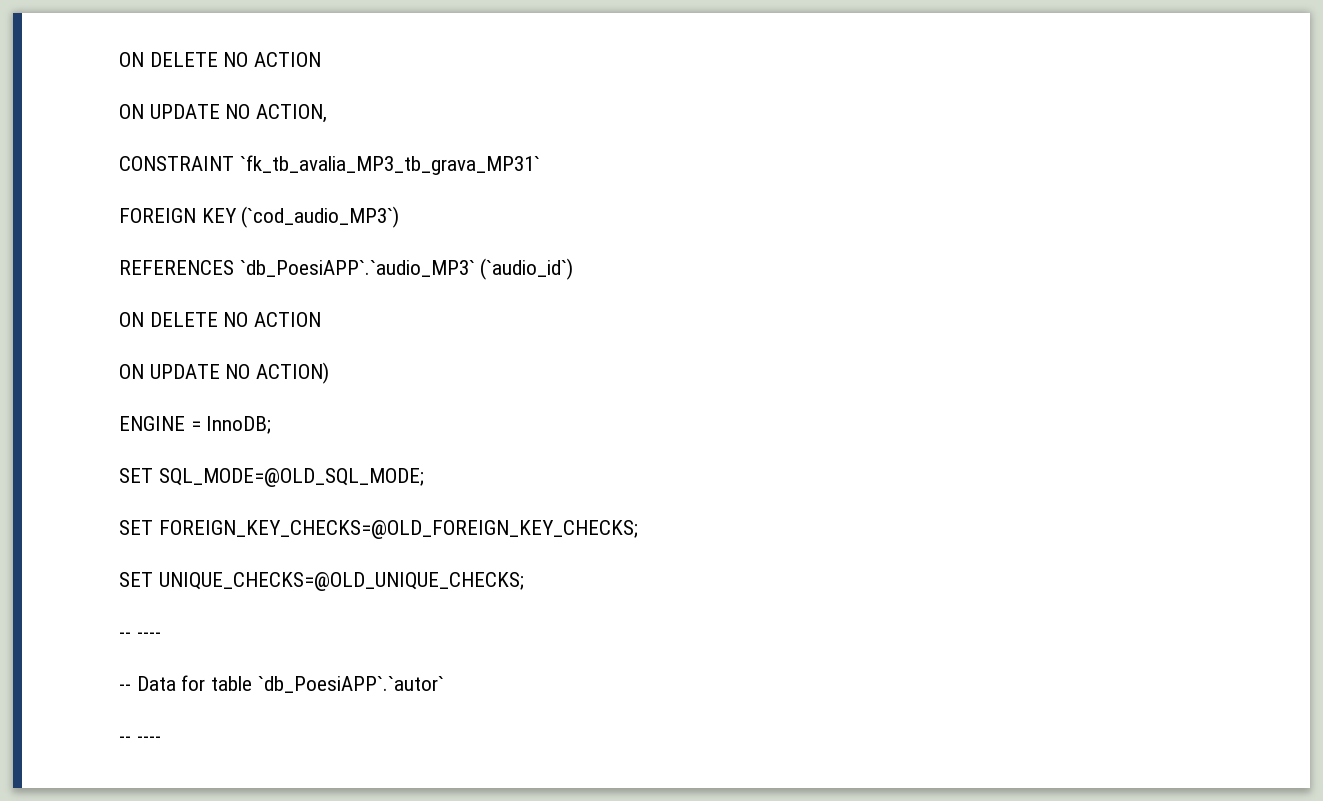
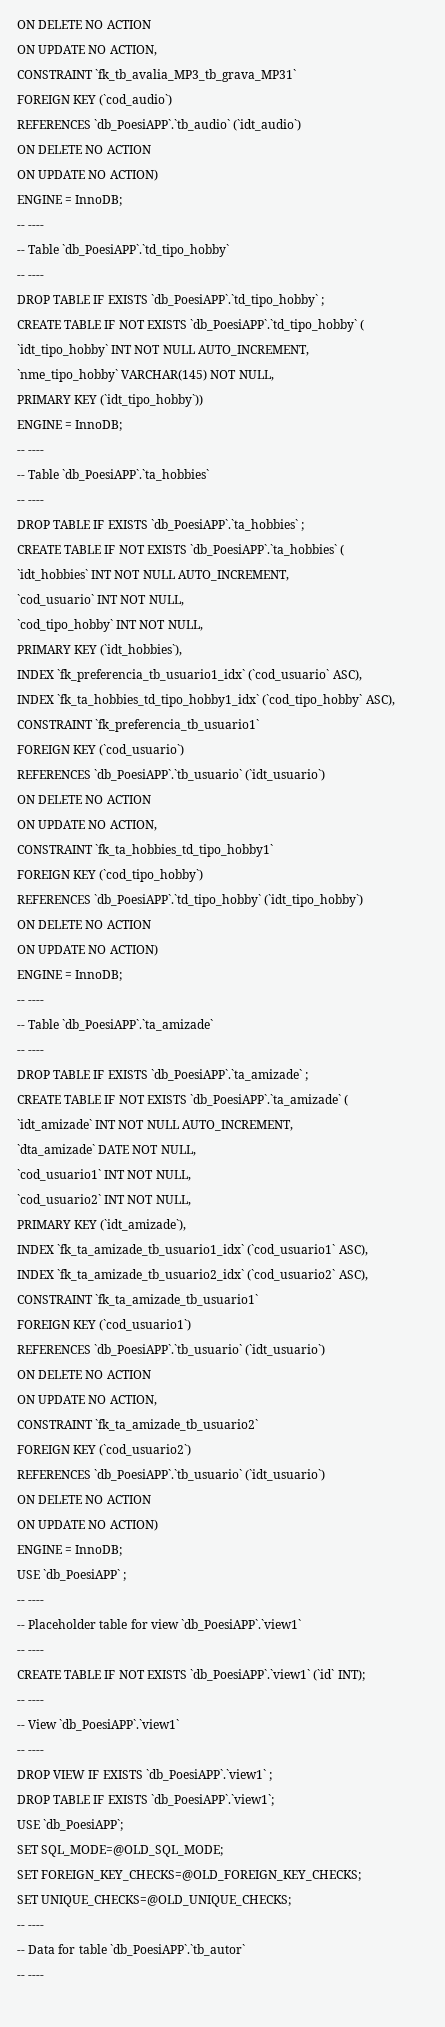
[241,206,400,228] [119,258,574,280] (`cod_audio_MP3`) // REFERENCES `db_PoesiAPP`.`audio_MP3` (`audio_id`) -> [99,94,173,106] [17,119,302,131] (`cod_audio`) // REFERENCES `db_PoesiAPP`.`tb_audio` (`idt_audio`)
(272, 425) none -> [17,225,45,229] [17,244,230,257] [17,275,45,279] [17,294,325,307] [17,319,365,332] [17,344,309,357] [17,369,274,382] [17,394,204,407] [17,420,123,431] [17,450,45,454] [17,469,210,481] [17,500,45,504] [17,519,305,531] [17,544,345,556] [17,569,289,581] [17,594,184,606] [17,619,203,632] [17,644,183,656] [17,669,362,682] [17,694,395,707] [17,719,260,732] [17,744,185,756] [17,769,326,781] [17,795,151,804] [17,820,157,831] [17,844,274,857] [17,869,204,882] [17,894,364,907] [17,920,151,929] [17,944,158,956] [17,970,123,981] [17,1000,45,1004] [17,1019,214,1031] [17,1050,45,1054] [17,1069,309,1081] [17,1094,349,1106] [17,1119,293,1131] [17,1144,196,1156] [17,1169,191,1181] [17,1194,191,1206] [17,1219,187,1231] [17,1244,368,1256] [17,1269,368,1281] [17,1294,259,1306] [17,1319,192,1331] [17,1344,326,1356] [17,1370,151,1379] [17,1395,157,1406] [17,1419,259,1431] [17,1444,192,1456] [17,1469,326,1481] [17,1495,151,1504] [17,1519,158,1531] [17,1545,123,1556] [17,1569,127,1581] [17,1600,45,1604] [17,1619,302,1631] [17,1650,45,1654] [17,1669,365,1681] [17,1700,45,1704] [17,1719,180,1731] [17,1750,45,1754] [17,1769,273,1781] [17,1794,274,1806] [17,1819,124,1831] // -- ---- // -- Table `db_PoesiAPP`.`td_tipo_hobby` // -- ---- // DROP TABLE IF EXISTS `db_PoesiAPP`.`td_tipo_hobby` ; // CREATE TABLE IF NOT EXISTS `db_PoesiAPP`.`td_tipo_hobby` ( // `idt_tipo_hobby` INT NOT NULL AUTO_INCREMENT, // `nme_tipo_hobby` VARCHAR(145) NOT NULL, // PRIMARY KEY (`idt_tipo_hobby`)) // ENGINE = InnoDB; // -- ---- // -- Table `db_PoesiAPP`.`ta_hobbies` // -- ---- // DROP TABLE IF EXISTS `db_PoesiAPP`.`ta_hobbies` ; // CREATE TABLE IF NOT EXISTS `db_PoesiAPP`.`ta_hobbies` ( // `idt_hobbies` INT NOT NULL AUTO_INCREMENT, // `cod_usuario` INT NOT NULL, // `cod_tipo_hobby` INT NOT NULL, // PRIMARY KEY (`idt_hobbies`), // INDEX `fk_preferencia_tb_usuario1_idx` (`cod_usuario` ASC), // INDEX `fk_ta_hobbies_td_tipo_hobby1_idx` (`cod_tipo_hobby` ASC), // CONSTRAINT `fk_preferencia_tb_usuario1` // FOREIGN KEY (`cod_usuario`) // REFERENCES `db_PoesiAPP`.`tb_usuario` (`idt_usuario`) // ON DELETE NO ACTION // ON UPDATE NO ACTION, // CONSTRAINT `fk_ta_hobbies_td_tipo_hobby1` // FOREIGN KEY (`cod_tipo_hobby`) // REFERENCES `db_PoesiAPP`.`td_tipo_hobby` (`idt_tipo_hobby`) // ON DELETE NO ACTION // ON UPDATE NO ACTION) // ENGINE = InnoDB; // -- ---- // -- Table `db_PoesiAPP`.`ta_amizade` // -- ---- // DROP TABLE IF EXISTS `db_PoesiAPP`.`ta_amizade` ; // CREATE TABLE IF NOT EXISTS `db_PoesiAPP`.`ta_amizade` ( // `idt_amizade` INT NOT NULL AUTO_INCREMENT, // `dta_amizade` DATE NOT NULL, // `cod_usuario1` INT NOT NULL, // `cod_usuario2` INT NOT NULL, // PRIMARY KEY (`idt_amizade`), // INDEX `fk_ta_amizade_tb_usuario1_idx` (`cod_usuario1` ASC), // INDEX `fk_ta_amizade_tb_usuario2_idx` (`cod_usuario2` ASC), // CONSTRAINT `fk_ta_amizade_tb_usuario1` // FOREIGN KEY (`cod_usuario1`) // REFERENCES `db_PoesiAPP`.`tb_usuario` (`idt_usuario`) // ON DELETE NO ACTION // ON UPDATE NO ACTION, // CONSTRAINT `fk_ta_amizade_tb_usuario2` // FOREIGN KEY (`cod_usuario2`) // REFERENCES `db_PoesiAPP`.`tb_usuario` (`idt_usuario`) // ON DELETE NO ACTION // ON UPDATE NO ACTION) // ENGINE = InnoDB; // USE `db_PoesiAPP` ; // -- ---- // -- Placeholder table for view `db_PoesiAPP`.`view1` // -- ---- // CREATE TABLE IF NOT EXISTS `db_PoesiAPP`.`view1` (`id` INT); // -- ---- // -- View `db_PoesiAPP`.`view1` // -- ---- // DROP VIEW IF EXISTS `db_PoesiAPP`.`view1` ; // DROP TABLE IF EXISTS `db_PoesiAPP`.`view1`; // USE `db_PoesiAPP`;
[257,676,444,693] `db_PoesiAPP`.`autor` -> [109,1944,245,1956] `db_PoesiAPP`.`tb_autor`

